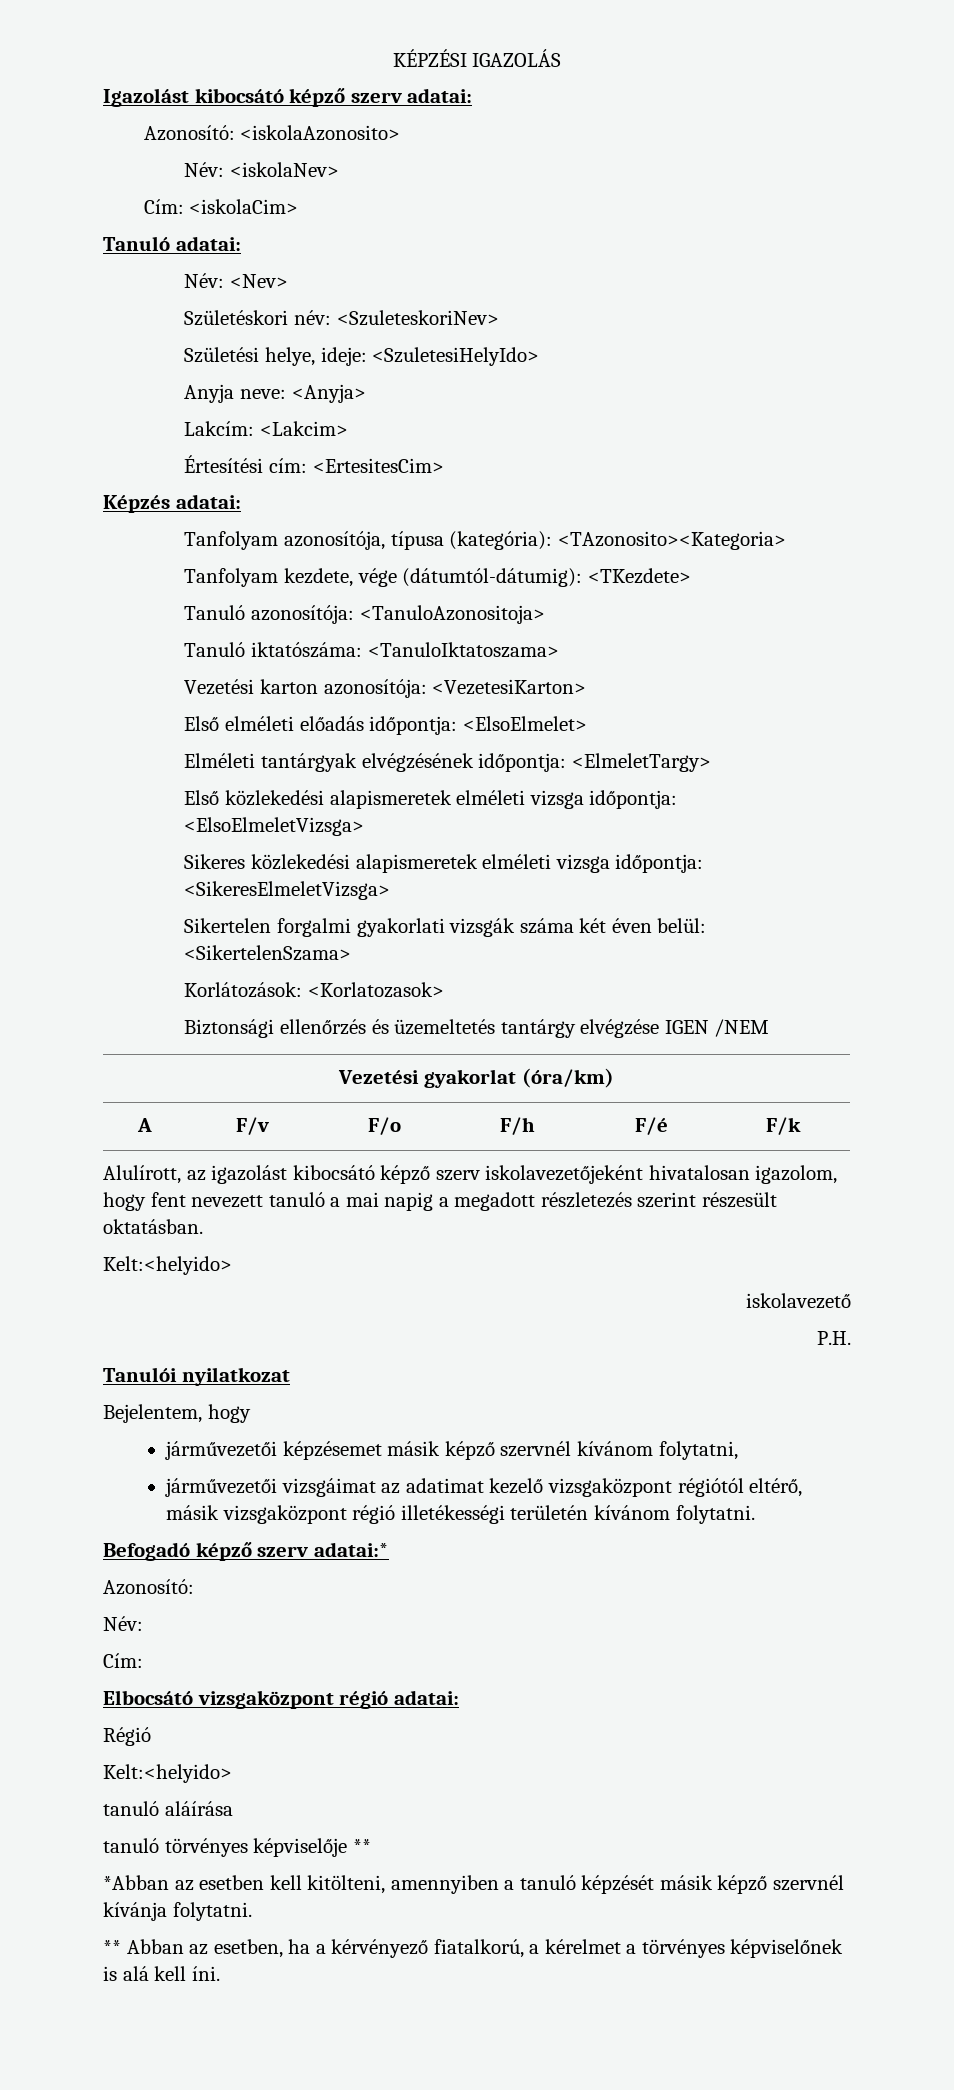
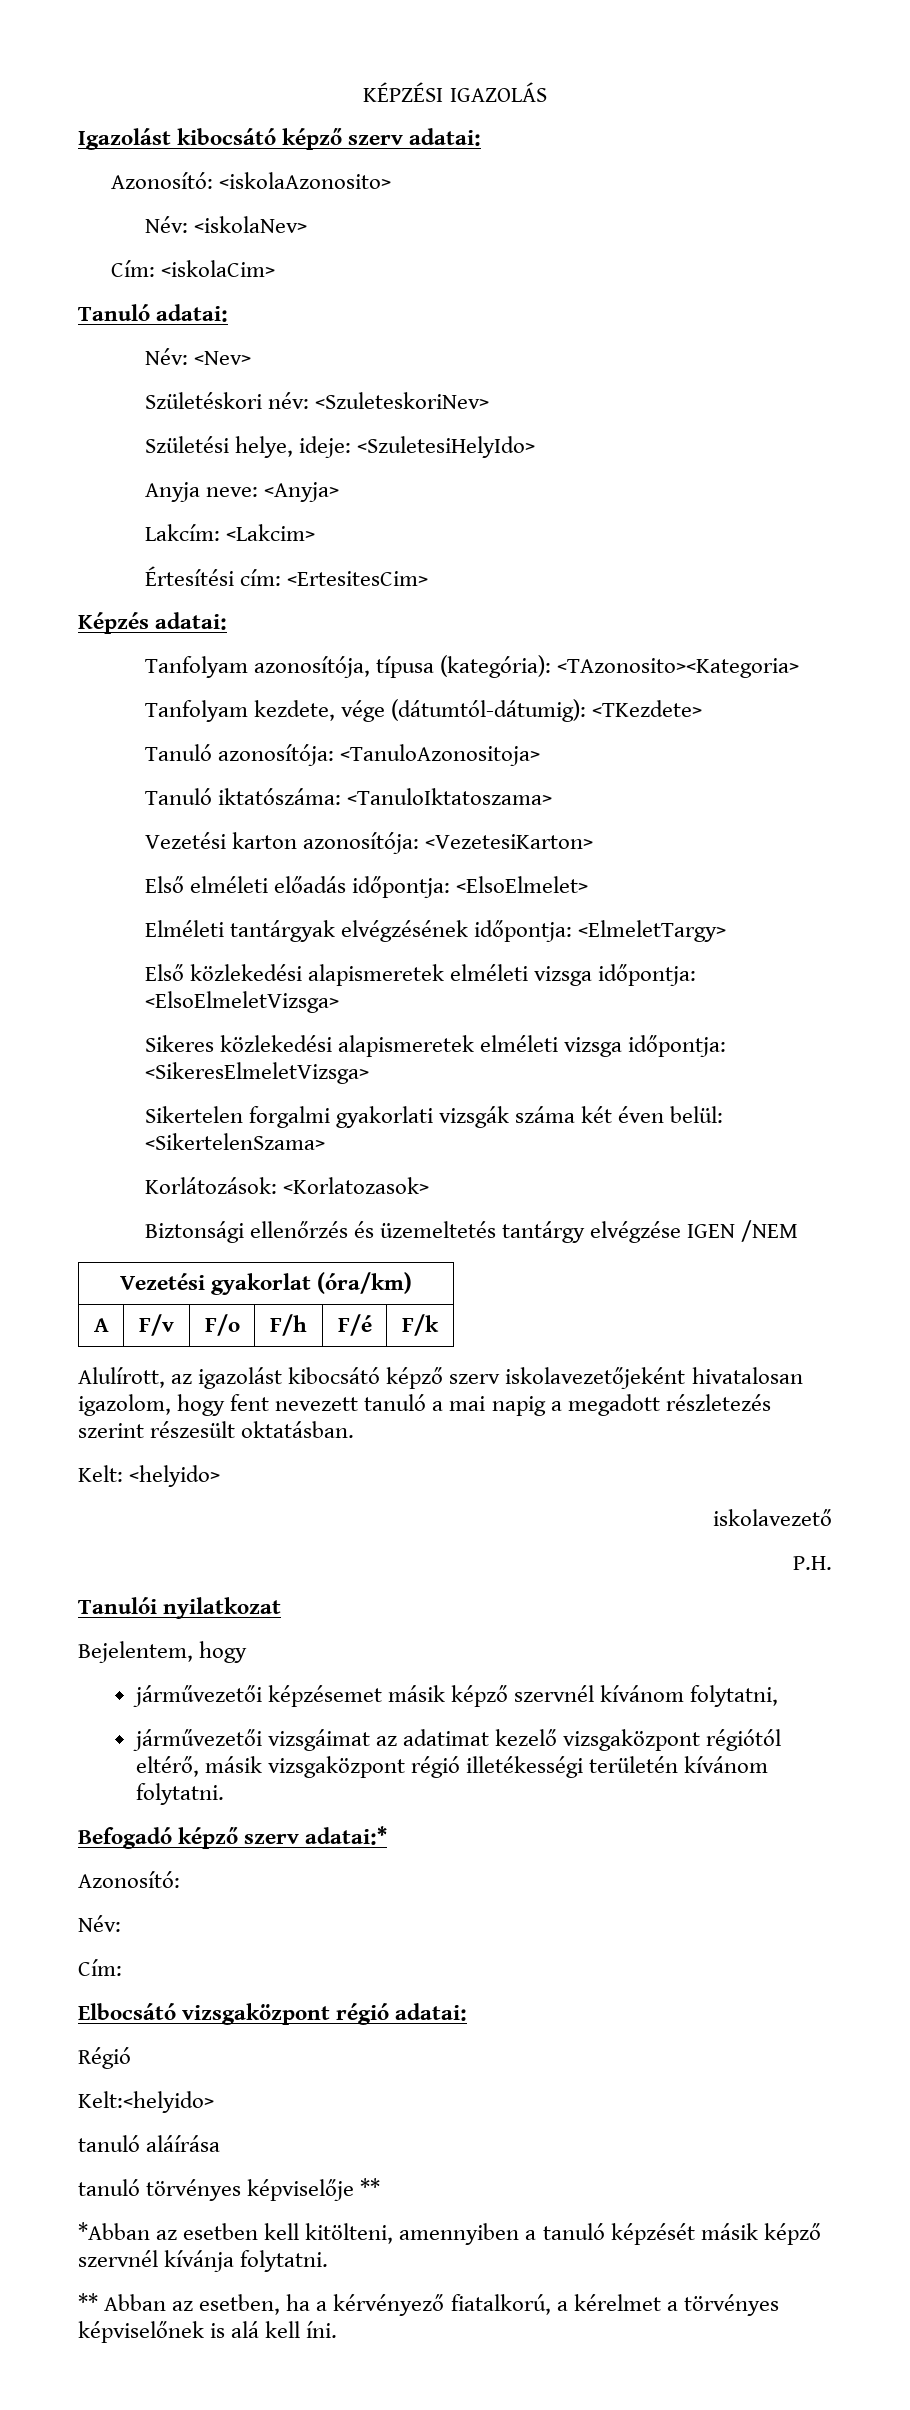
[103,1256,232,1275] Kelt:<helyido> -> [78,1465,221,1487] Kelt: <helyido>

